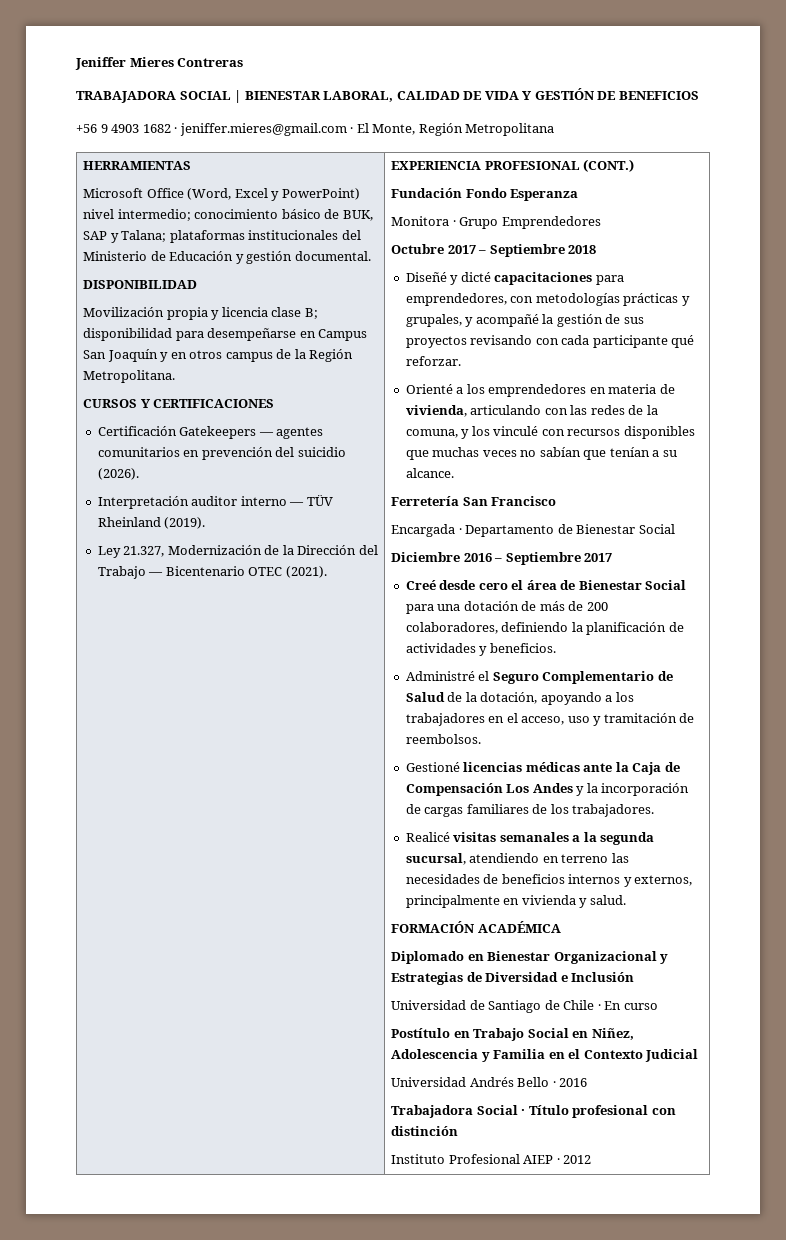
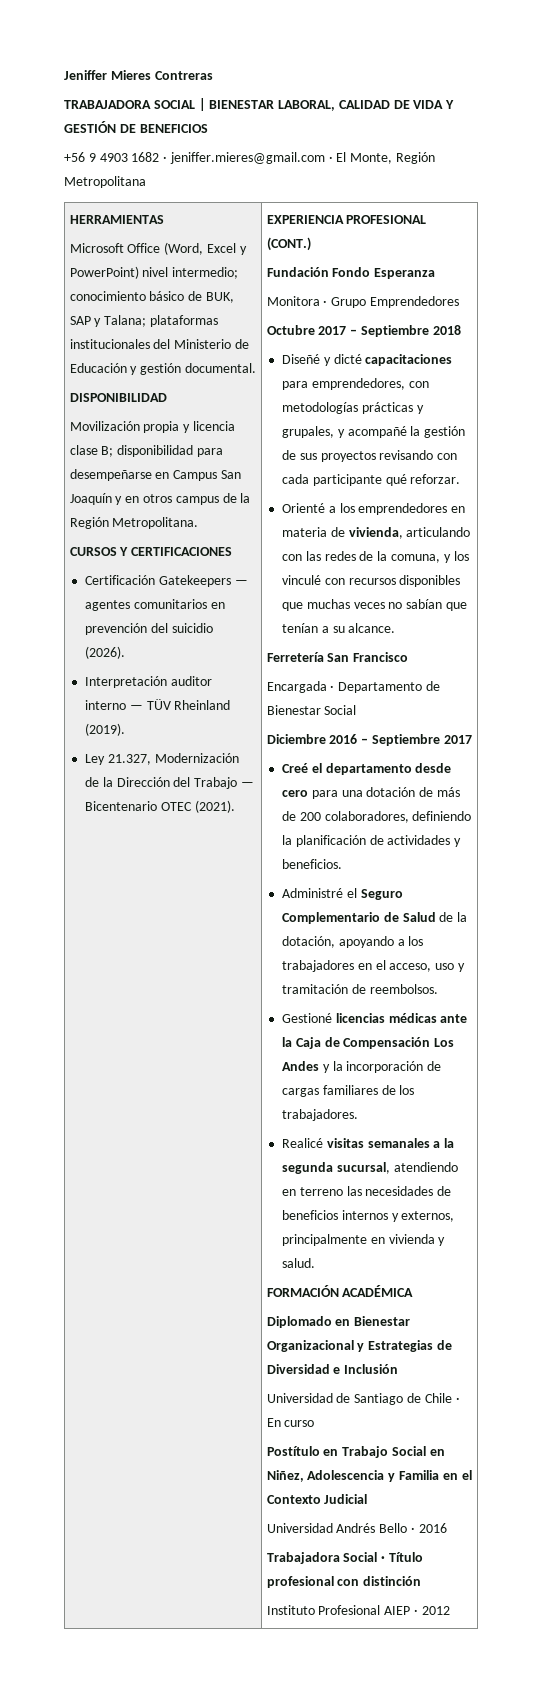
[439,580,687,590] desde cero el área de Bienestar Social -> [311,763,452,775] [282,790,309,797] el departamento desde cero

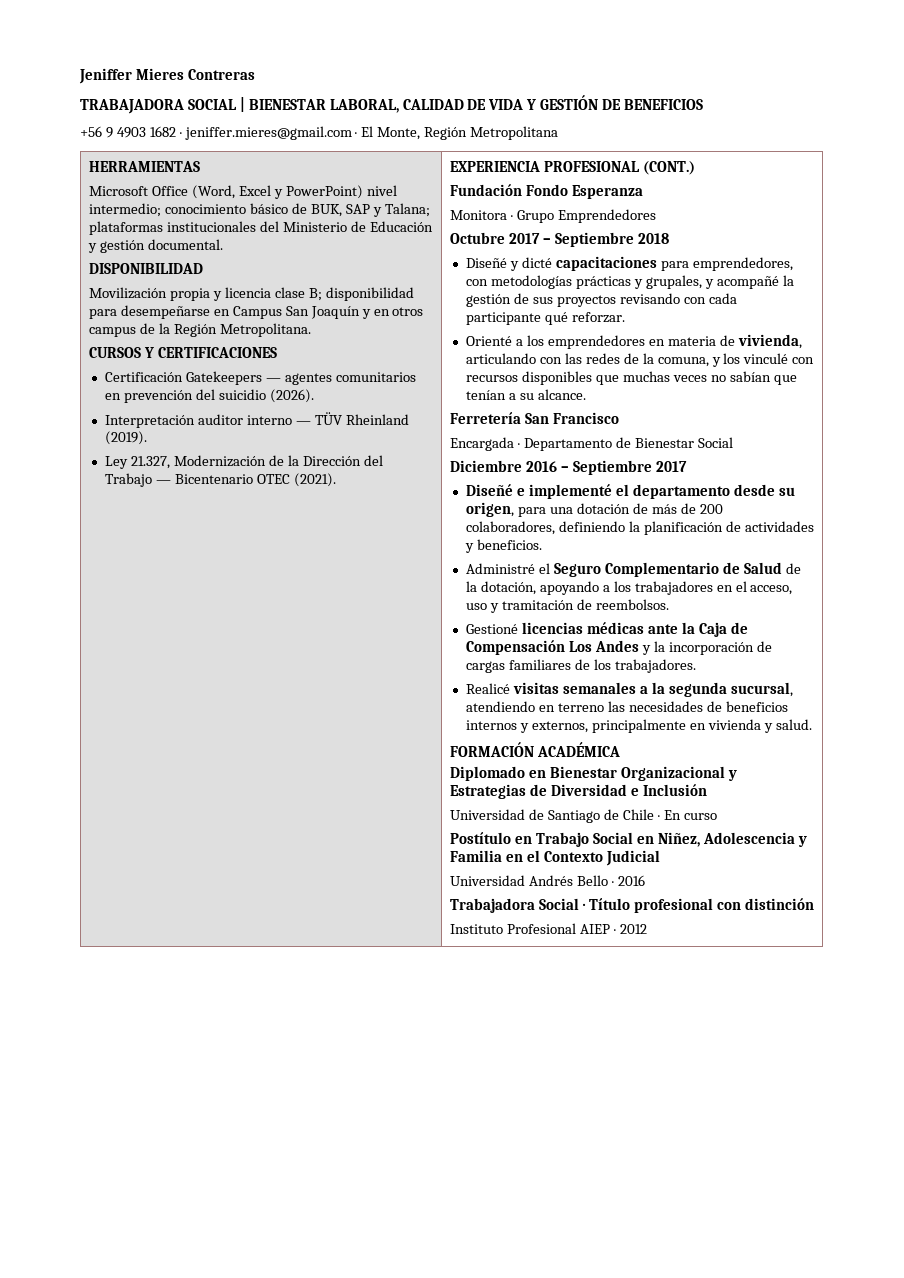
[282,763,309,773] Creé -> [466,484,612,499] Diseñé e implementé
[282,790,309,797] cero -> [778,487,795,496] [466,502,515,517] su origen,

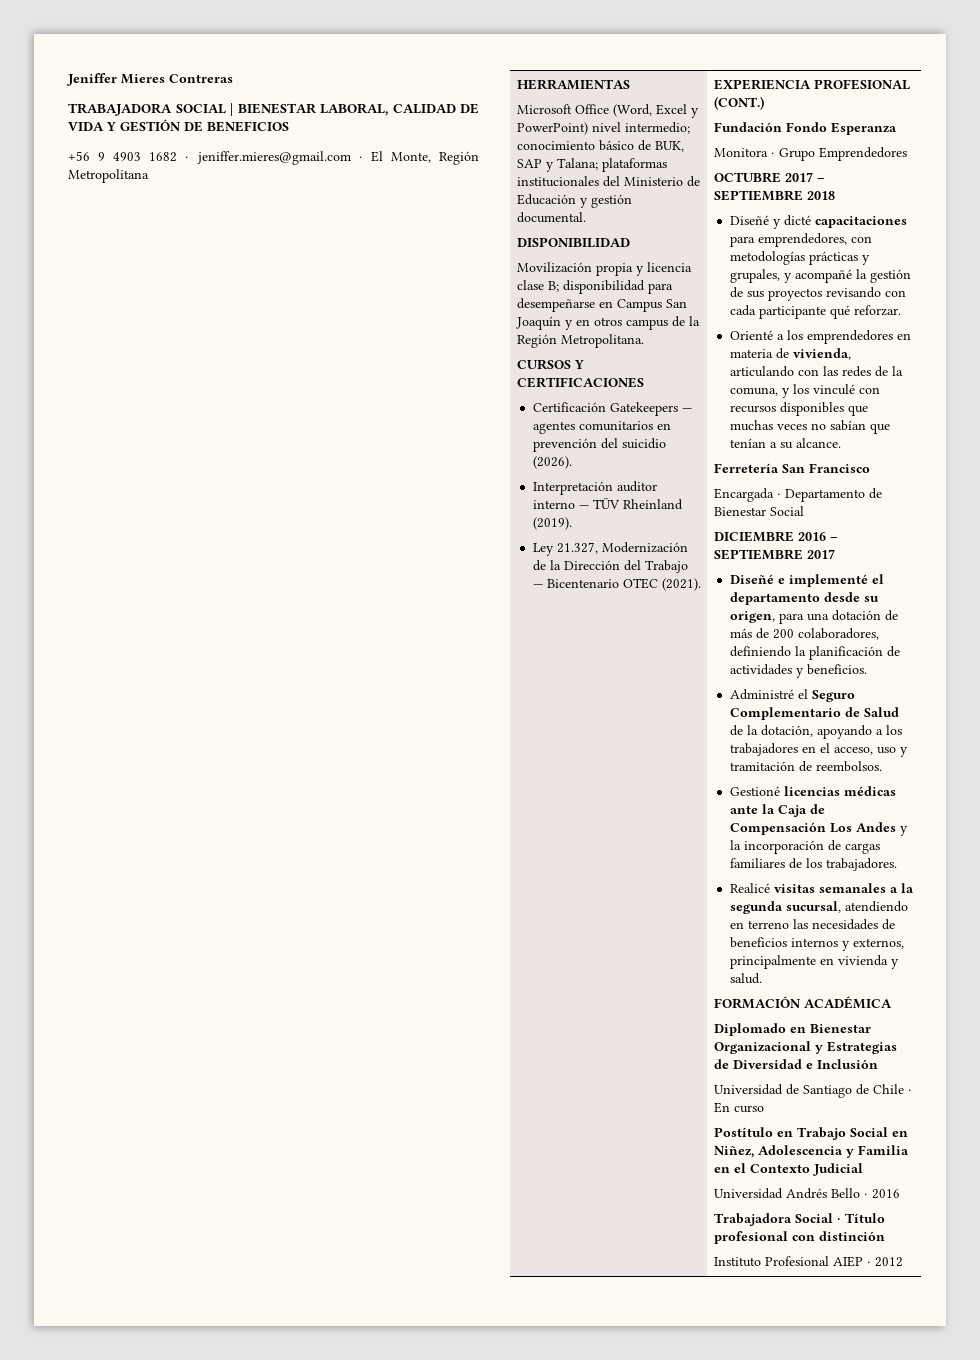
[450,232,506,244] Octubre -> [714,172,782,183] OCTUBRE
[554,232,634,247] Septiembre -> [714,190,804,201] SEPTIEMBRE
[450,460,523,472] Diciembre -> [714,531,795,542] DICIEMBRE
[572,460,652,475] Septiembre -> [714,549,804,560] SEPTIEMBRE

